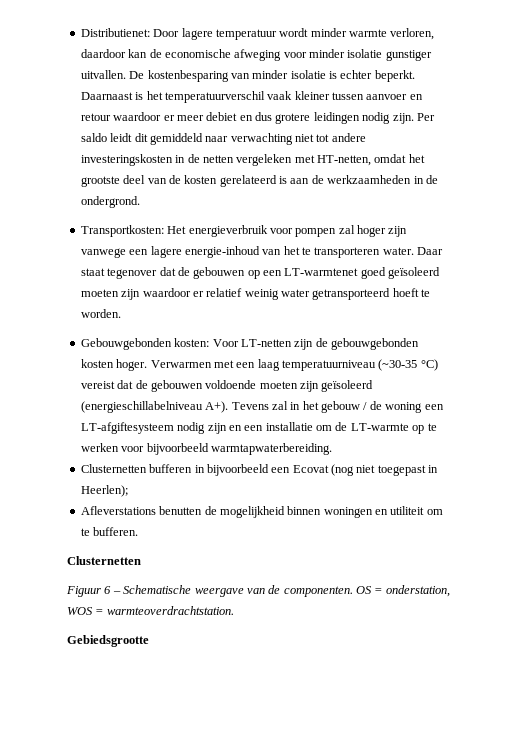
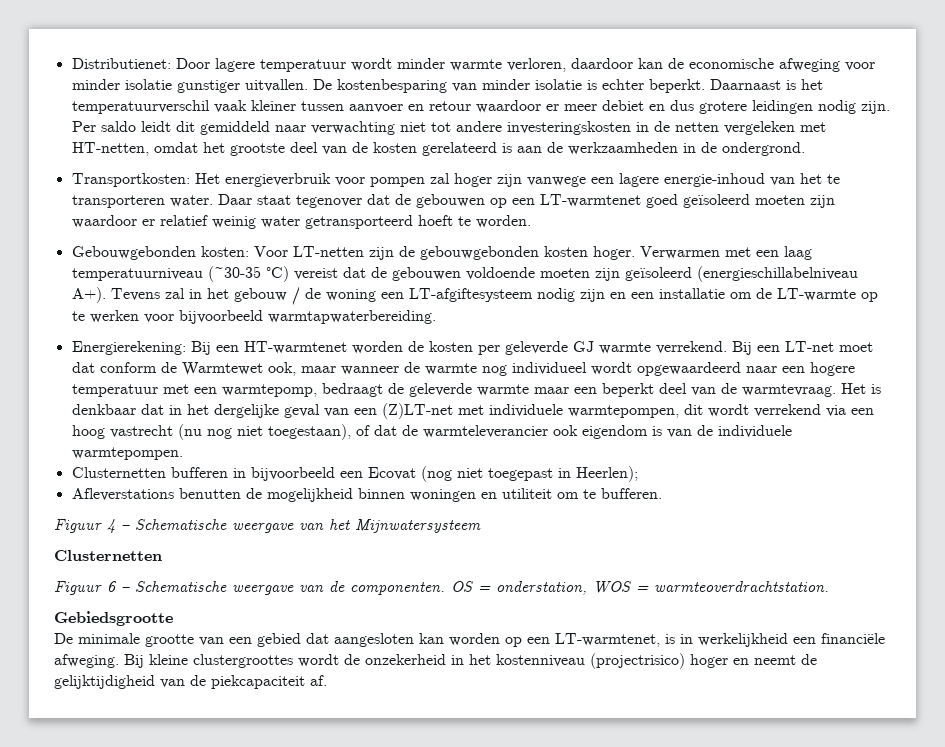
(332, 449) none -> [71,341,873,355] [71,362,855,376] [71,383,881,397] [71,403,874,419] [71,424,792,440] [71,447,183,460] // Energierekening: Bij een HT-warmtenet worden de kosten per geleverde GJ warmte verrekend. Bij een LT-net moet dat conform de Warmtewet ook, maar wanneer de warmte nog individueel wordt opgewaardeerd naar een hogere temperatuur met een warmtepomp, bedraagt de geleverde warmte maar een beperkt deel van de warmtevraag. Het is denkbaar dat in het dergelijke geval van een (Z)LT-net met individuele warmtepompen, dit wordt verrekend via een hoog vastrecht (nu nog niet toegestaan), of dat de warmteleverancier ook eigendom is van de individuele warmtepompen.
(139, 531) none -> [54,519,481,533] // Figuur 4 – Schematische weergave van het Mijnwatersysteem
(149, 641) none -> [54,633,885,647] [54,653,817,669] [54,675,327,689] // De minimale grootte van een gebied dat aangesloten kan worden op een LT-warmtenet, is in werkelijkheid een financiële afweging. Bij kleine clustergroottes wordt de onzekerheid in het kostenniveau (projectrisico) hoger en neemt de gelijktijdigheid van de piekcapaciteit af.

